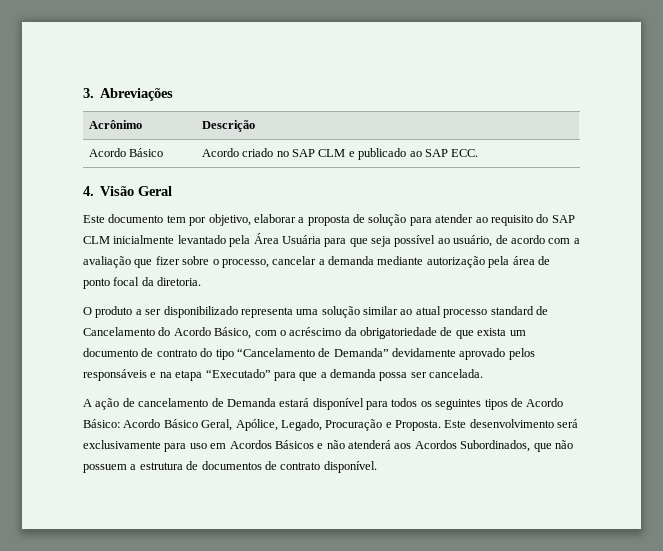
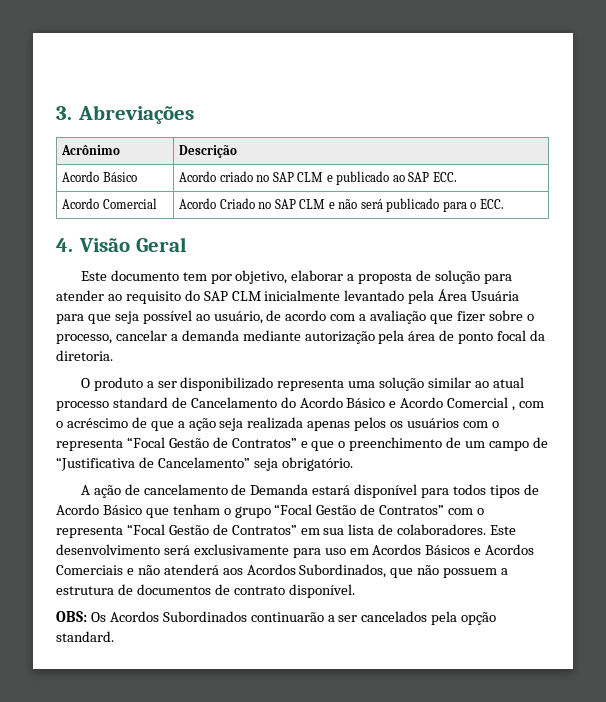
(479, 153) none -> [62,198,157,209] [179,198,504,212] // Acordo Comercial | Acordo Criado no SAP CLM e não será publicado para o ECC.
[214,327,526,339] [83,348,535,360] [83,369,484,381] Básico, com o acréscimo da obrigatoriedade de que exista um documento de contrato do tipo “Cancelamento de Demanda” devidamente aprovado pelos responsáveis e na etapa “Executado” para que a demanda possa ser cancelada. -> [346,397,545,411] [56,417,499,431] [56,437,548,451] [56,457,353,471] Básico e Acordo Comercial , com o acréscimo de que a ação seja realizada apenas pelos os usuários com o representa “Focal Gestão de Contratos” e que o preenchimento de um campo de “Justificativa de Cancelamento” seja obrigatório.
[420,399,482,410] os seguintes -> (486, 489) none
[83,419,441,431] Básico: Acordo Básico Geral, Apólice, Legado, Procuração e Proposta. -> [102,504,485,518] [56,524,487,538] Básico que tenham o grupo “Focal Gestão de Contratos” com o representa “Focal Gestão de Contratos” em sua lista de colaboradores.
(324, 446) none -> [485,544,535,555] [56,565,134,575] Acordos Comerciais e
(377, 467) none -> [56,611,497,625] [56,631,114,642] // OBS: Os Acordos Subordinados continuarão a ser cancelados pela opção standard.

